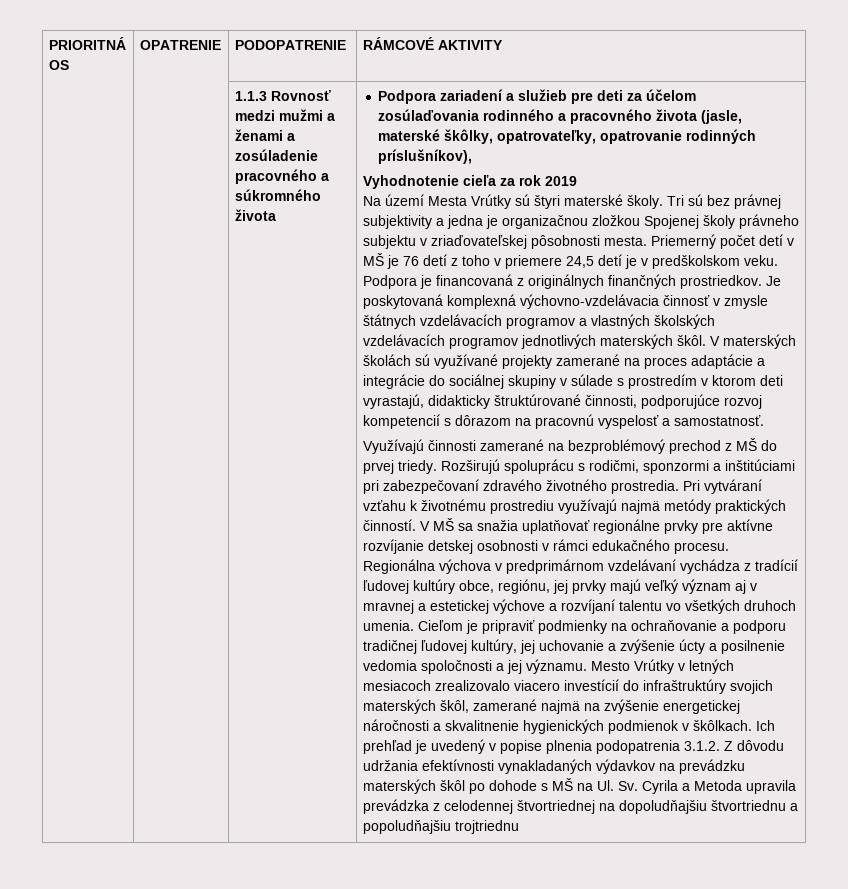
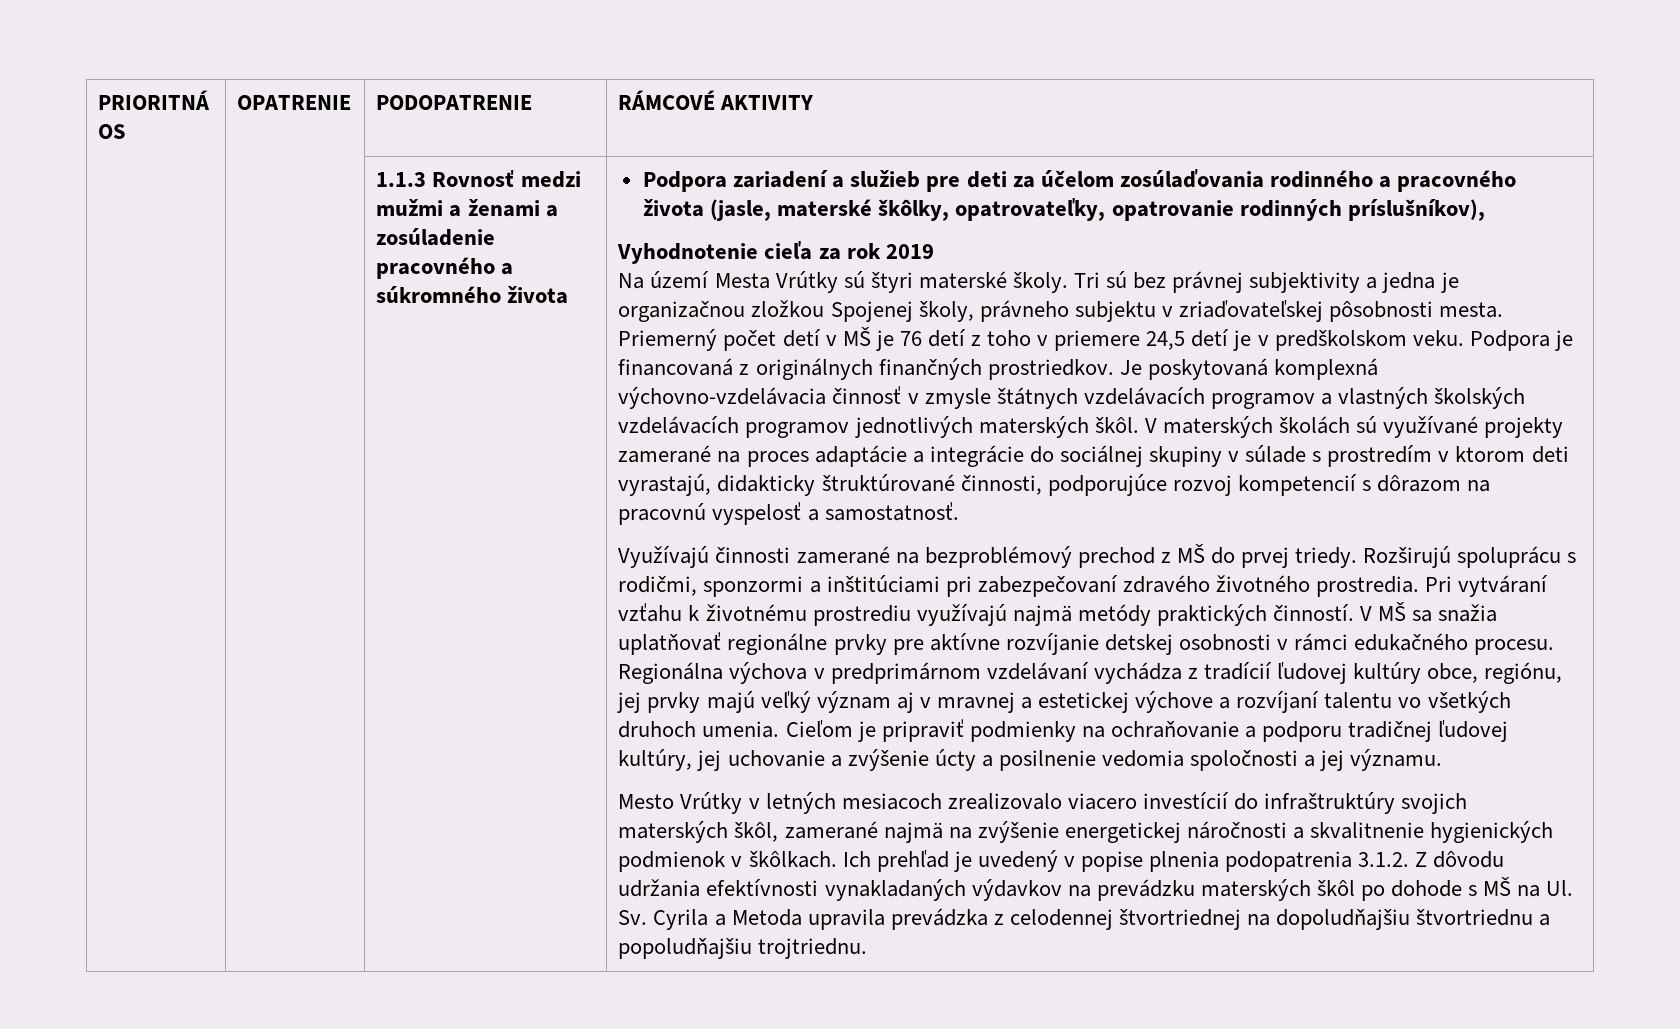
[702,215,735,229] školy -> [918,301,974,322] školy,
(587, 666) none -> (1443, 760) //
[454,820,519,834] trojtriednu -> [758,938,868,959] trojtriednu.

